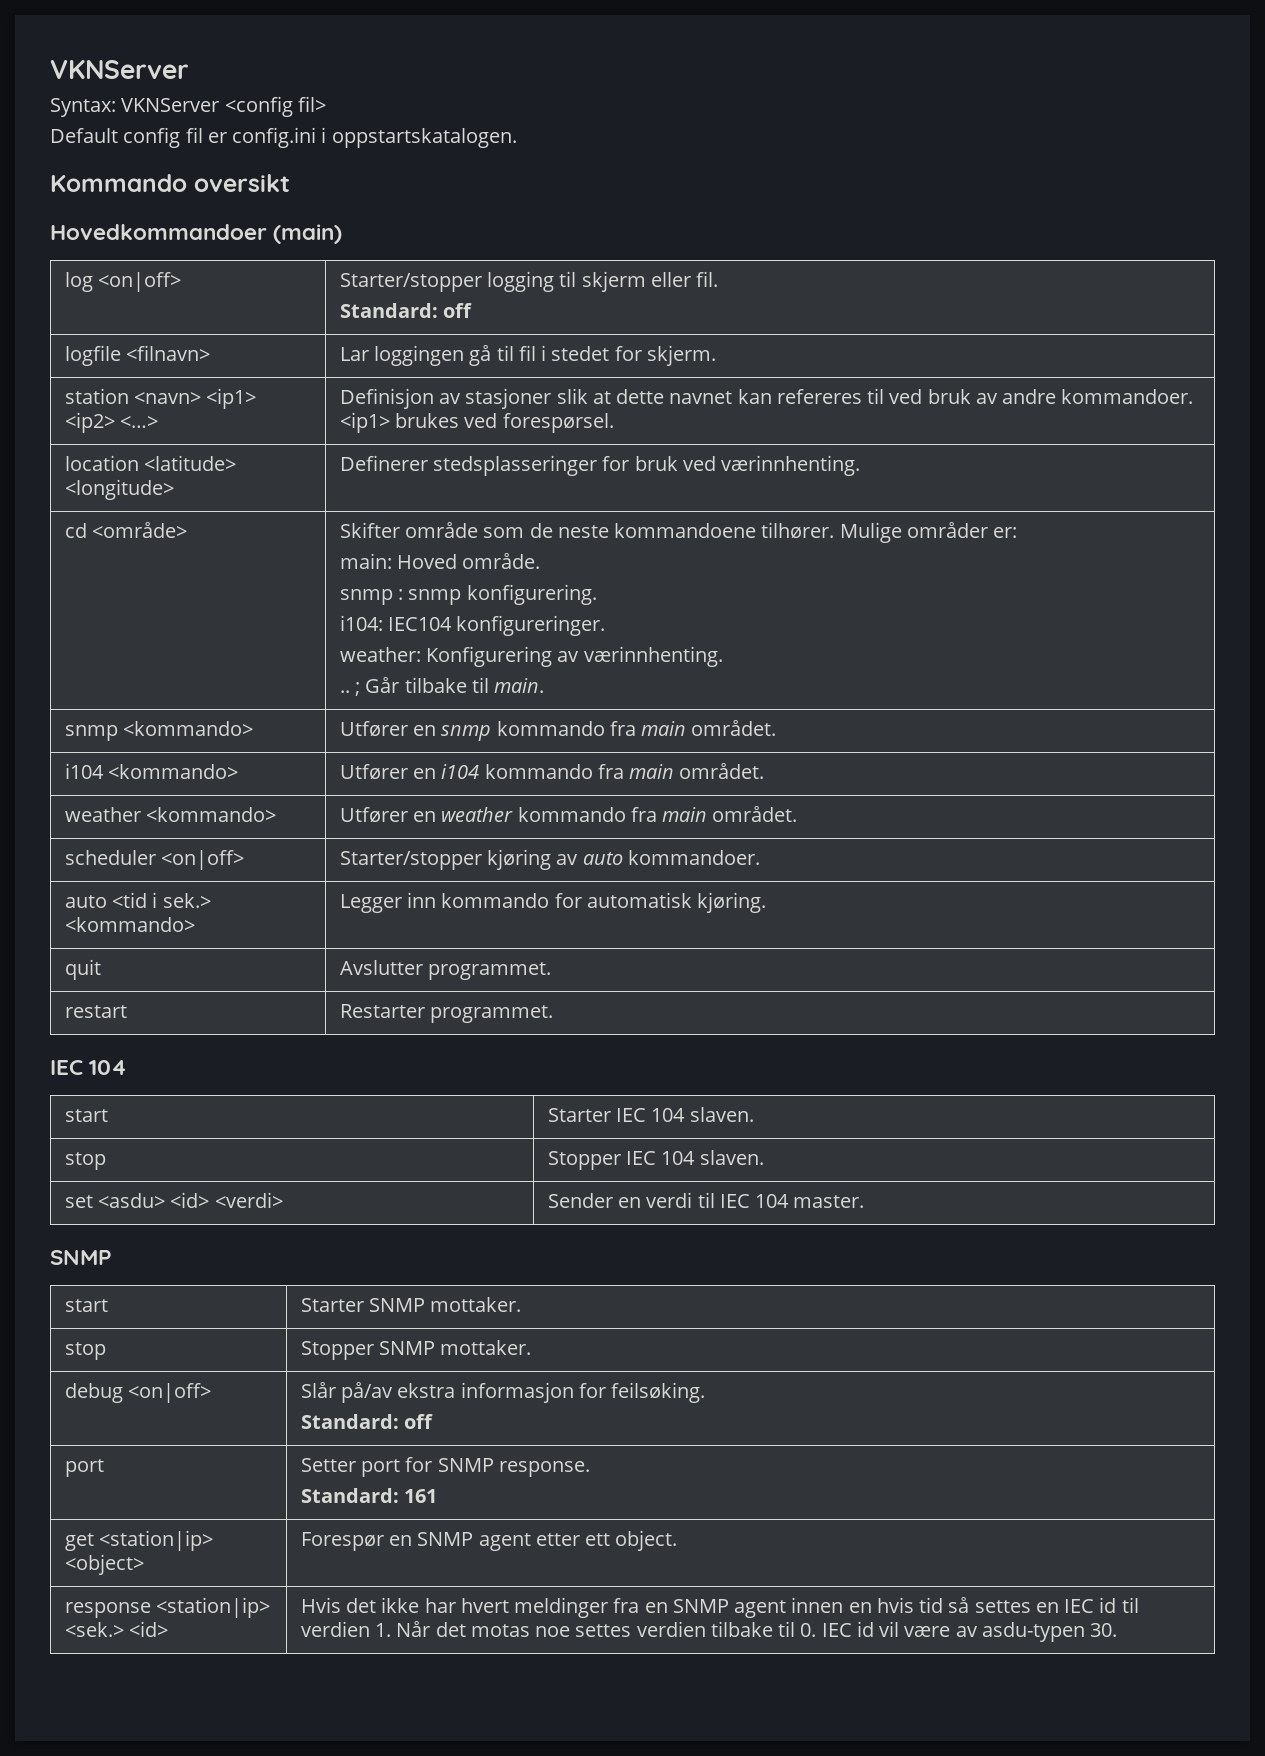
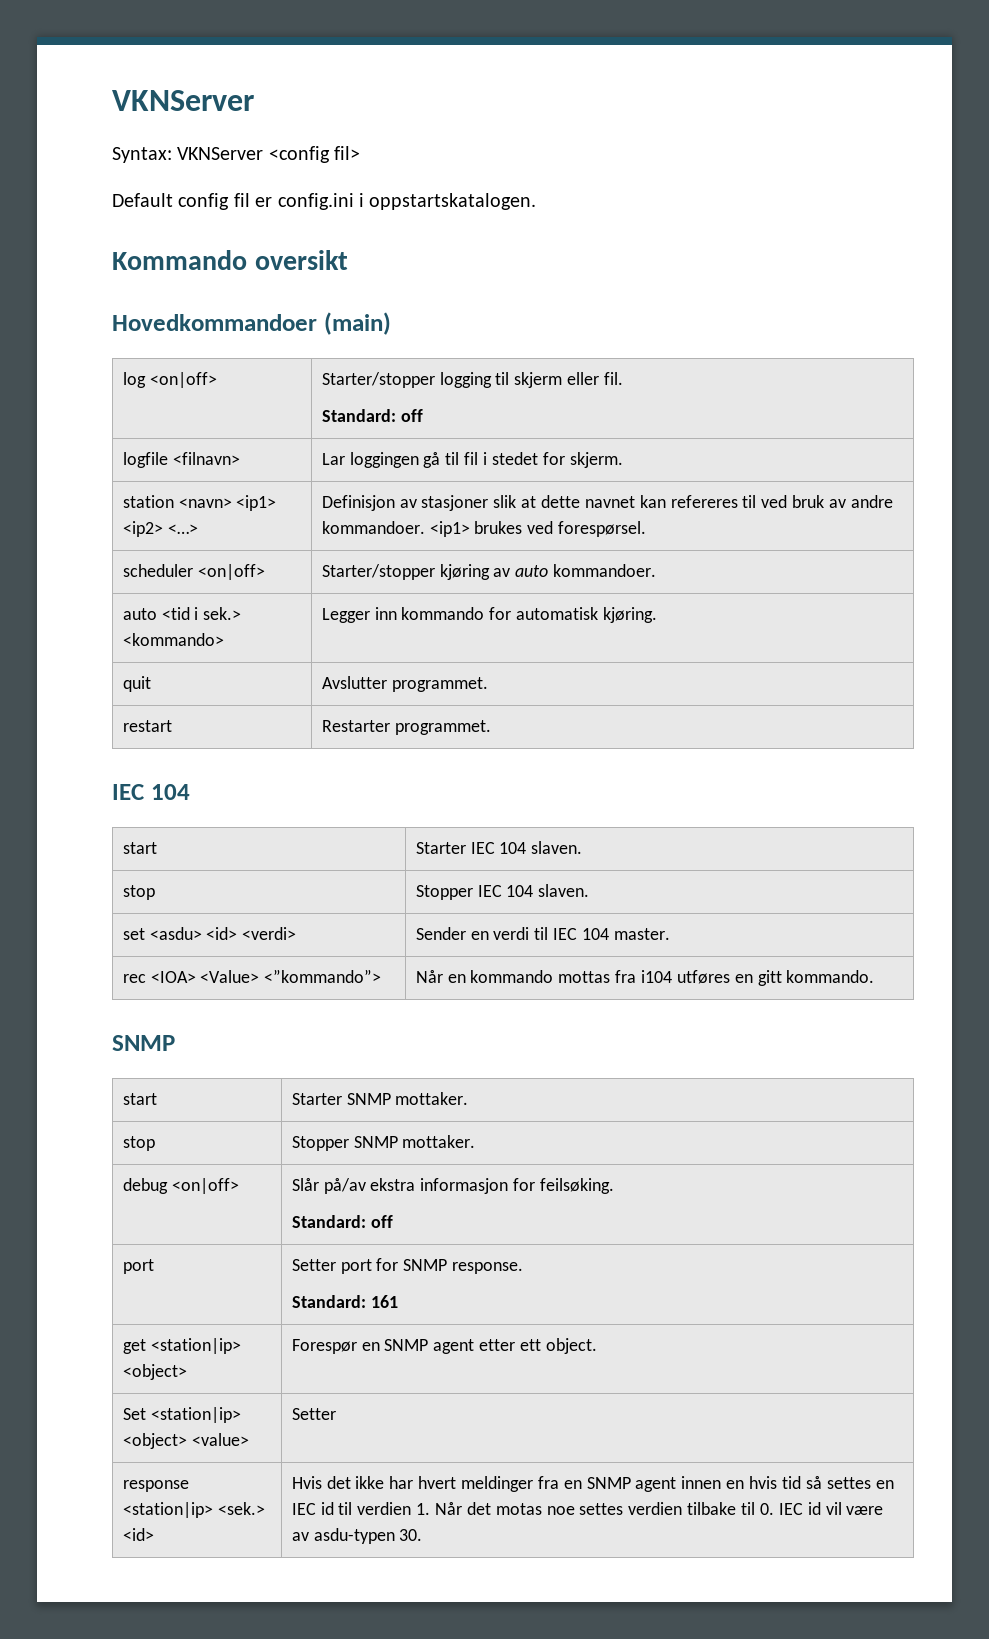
[64,455,236,471] [64,479,174,500] [339,455,861,476] [64,522,187,538] [339,522,1018,543] [339,553,541,569] [339,584,597,605] [339,615,606,636] [339,646,723,667] [339,677,545,696] [64,721,253,741] [339,720,777,741] [64,763,238,779] [339,763,765,779] [64,807,276,822] [339,806,798,822] // location <latitude> <longitude> | Definerer stedsplasseringer for bruk ved værinnhenting. // cd <område> | Skifter område som de neste kommandoene tilhører. Mulige områder er: // main: Hoved område. // snmp : snmp konfigurering. // i104: IEC104 konfigureringer. // weather: Konfigurering av værinnhenting. // .. ; Går tilbake til main. // snmp <kommando> | Utfører en snmp kommando fra main området. // i104 <kommando> | Utfører en i104 kommando fra main området. // weather <kommando> | Utfører en weather kommando fra main området. -> (647, 529) none
(865, 1201) none -> [122,969,382,983] [415,970,875,986] // rec <IOA> <Value> <”kommando”> | Når en kommando mottas fra i104 utføres en gitt kommando.
(678, 1540) none -> [122,1407,241,1423] [122,1433,249,1449] [291,1408,336,1420] // Set <station|ip> <object> <value> | Setter

